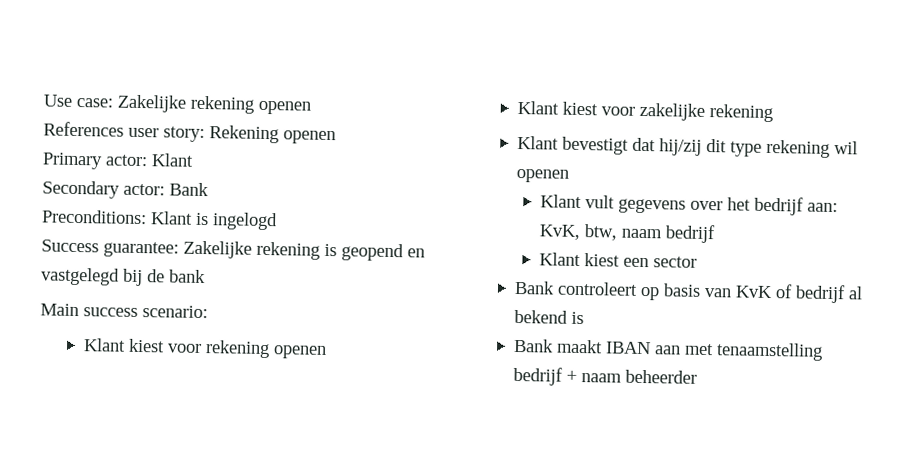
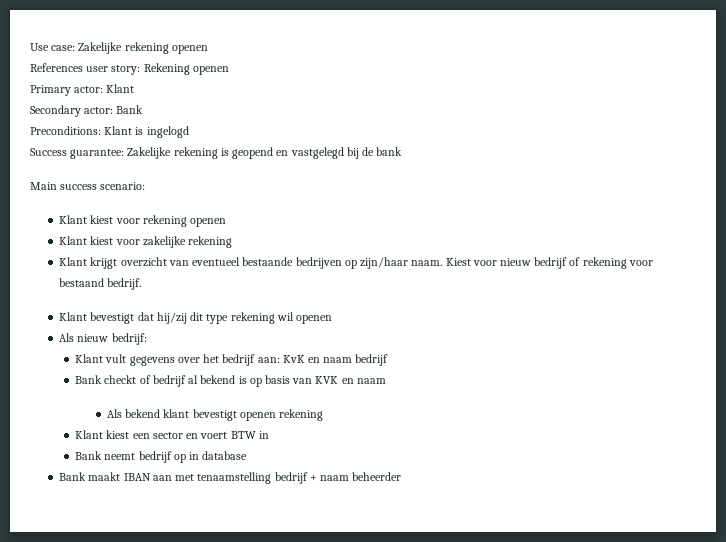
(774, 113) none -> [59,257,653,269] [59,278,142,290] // Klant krijgt overzicht van eventueel bestaande bedrijven op zijn/haar naam. Kiest voor nieuw bedrijf of rekening voor bestaand bedrijf.
(570, 175) none -> [59,333,147,345] // Als nieuw bedrijf:
[538,224,618,241] KvK, btw, -> [282,355,320,363] KvK en
[538,252,697,268] [514,280,864,304] [514,309,585,325] Klant kiest een sector // Bank controleert op basis van KvK of bedrijf al bekend is -> [75,375,386,387] [106,409,324,421] [75,430,269,439] [75,451,248,463] Bank checkt of bedrijf al bekend is op basis van KVK en naam // Als bekend klant bevestigt openen rekening // Klant kiest een sector en voert BTW in // Bank neemt bedrijf op in database

